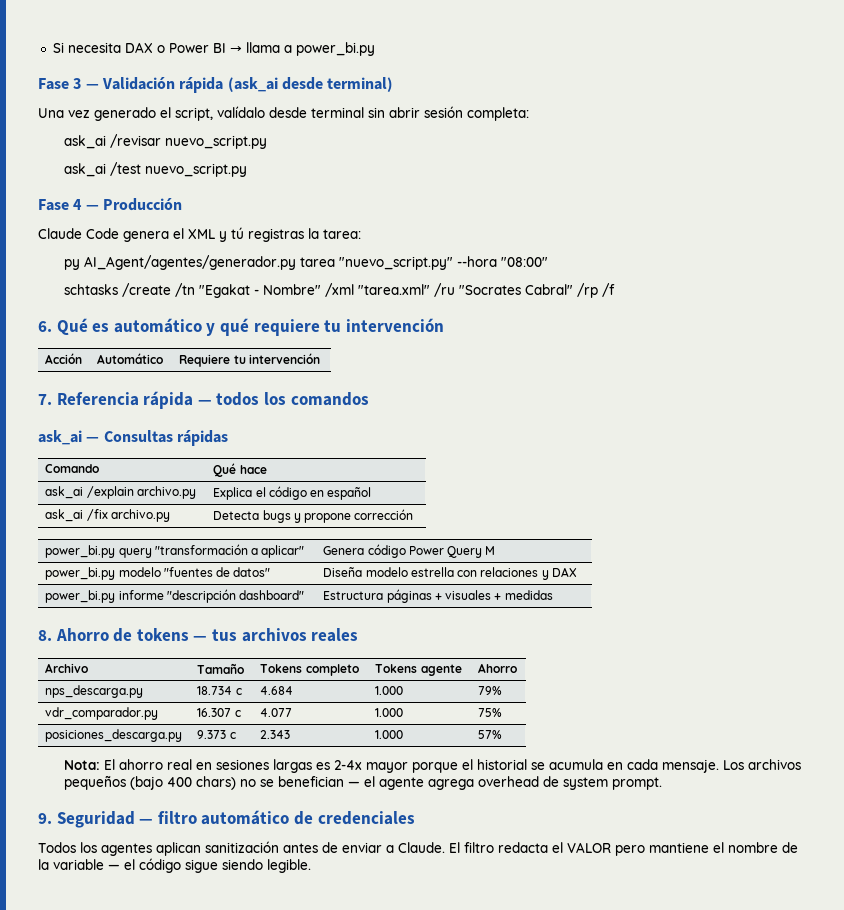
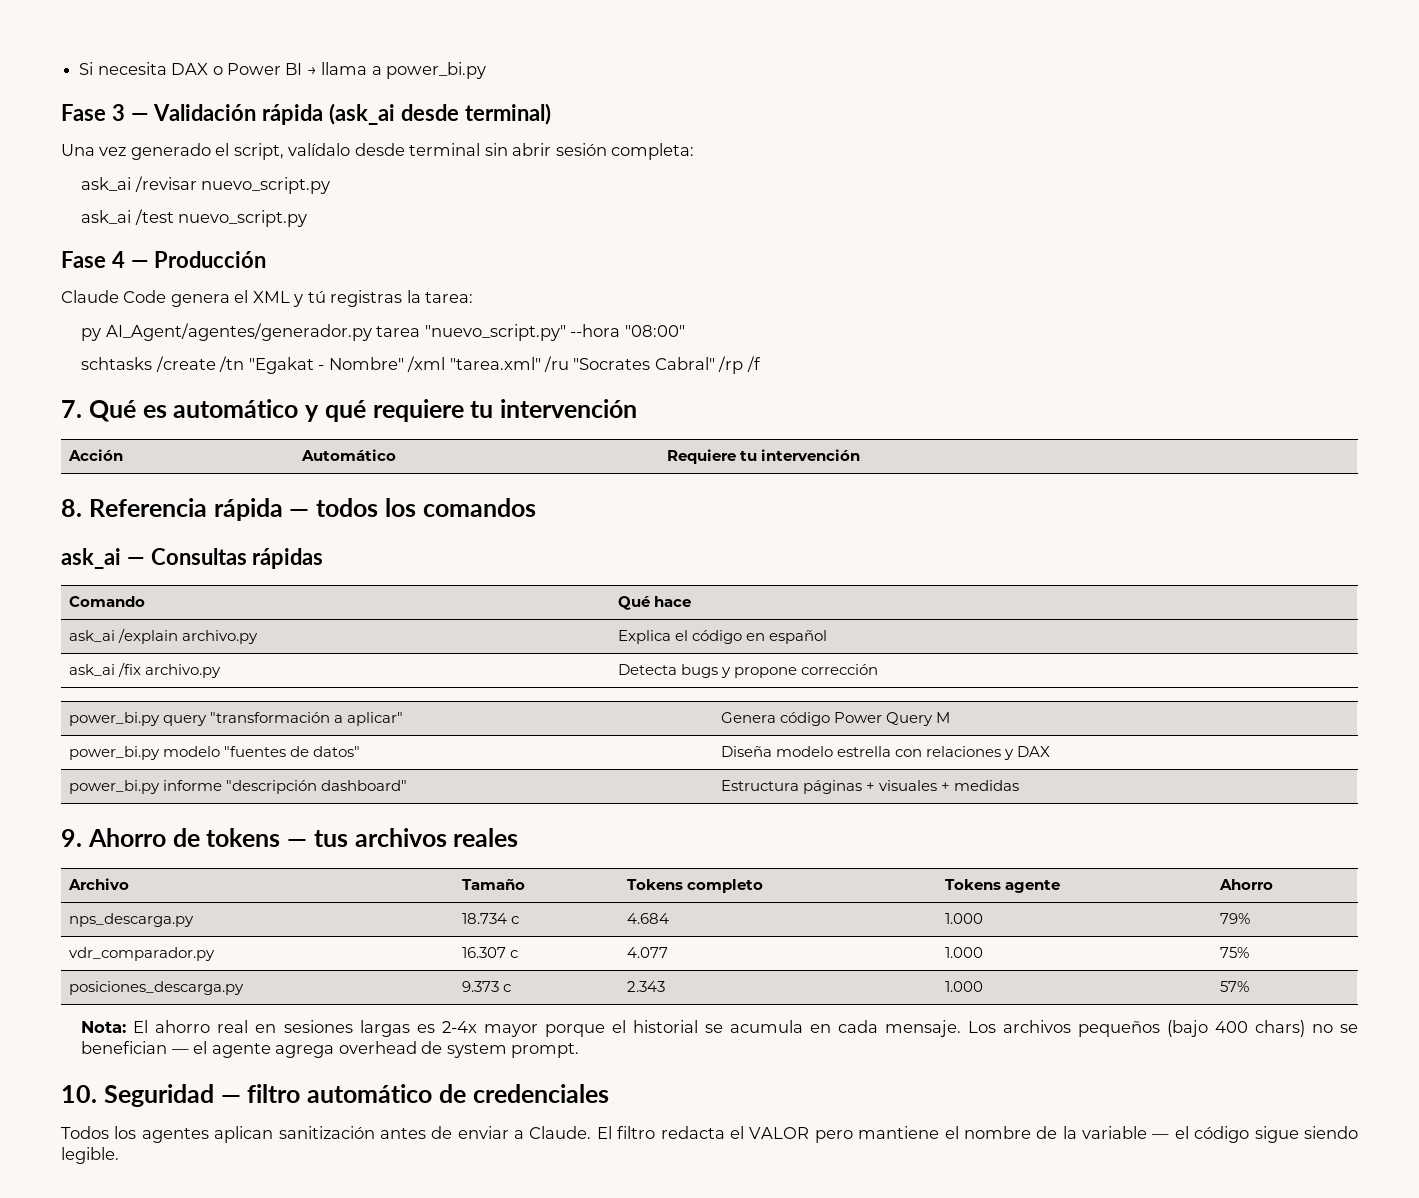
[38,321,52,332] 6. -> [61,400,82,418] 7.
[38,394,52,405] 7. -> [61,499,82,517] 8.
[38,630,52,641] 8. -> [61,829,82,847] 9.
[38,813,52,824] 9. -> [61,1085,97,1103] 10.

